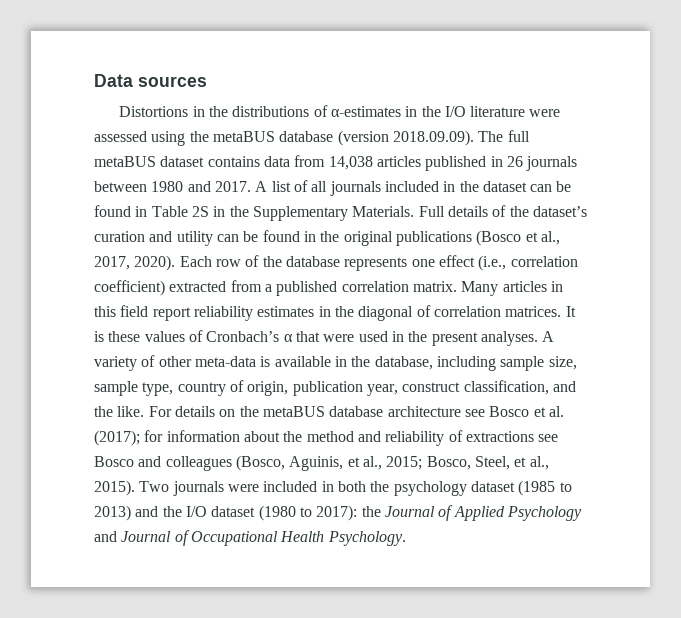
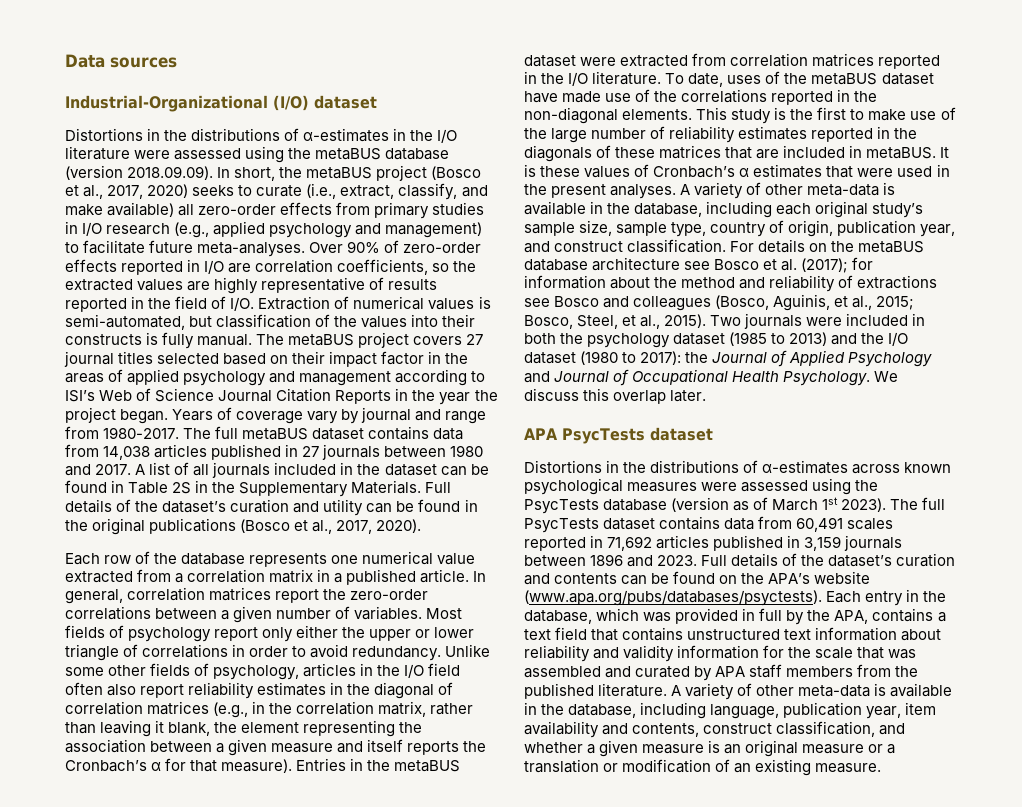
(207, 81) none -> [65,95,377,112] // Industrial-Organizational (I/O) dataset
(474, 138) none -> [217,165,482,181] [65,183,488,200] [65,202,485,219] [65,221,483,238] [65,240,482,257] [65,259,477,275] [65,277,438,294] [65,296,491,312] [65,314,476,330] [65,332,484,349] [64,351,469,367] [65,369,486,386] [65,388,498,405] [65,407,487,424] [65,426,180,439] In short, the metaBUS project (Bosco et al., 2017, 2020) seeks to curate (i.e., extract, classify, and make available) all zero-order effects from primary studies in I/O research (e.g., applied psychology and management) to facilitate future meta-analyses. Over 90% of zero-order effects reported in I/O are correlation coefficients, so the extracted values are highly representative of results reported in the field of I/O. Extraction of numerical values is semi-automated, but classification of the values into their constructs is fully manual. The metaBUS project covers 27 journal titles selected based on their impact factor in the areas of applied psychology and management according to ISI’s Web of Science Journal Citation Reports in the year the project began. Years of coverage vary by journal and range from 1980-2017.
[506,156,523,167] 26 -> [302,446,320,457] 27
(176, 263) none -> (422, 526) //
[438,255,578,271] [94,280,563,296] [94,305,149,317] effect (i.e., correlation coefficient) extracted from a published correlation matrix. Many articles in this field -> [362,551,476,565] [65,569,487,585] [65,587,429,604] [65,606,463,623] [65,625,475,642] [65,644,491,661] [65,663,461,680] [65,682,137,696] numerical value extracted from a correlation matrix in a published article. In general, correlation matrices report the zero-order correlations between a given number of variables. Most fields of psychology report only either the upper or lower triangle of correlations in order to avoid redundancy. Unlike some other fields of psychology, articles in the I/O field often also
[505,306,562,317] matrices. -> [147,701,474,718] [65,720,423,737] [65,739,487,756] [65,758,461,773] [524,53,941,69] [524,71,934,87] [524,89,878,105] [524,107,956,124] [524,126,918,143] [524,145,937,162] matrices (e.g., in the correlation matrix, rather than leaving it blank, the element representing the association between a given measure and itself reports the Cronbach’s α for that measure). Entries in the metaBUS dataset were extracted from correlation matrices reported in the I/O literature. To date, uses of the metaBUS dataset have made use of the correlations reported in the non-diagonal elements. This study is the first to make use of the large number of reliability estimates reported in the diagonals of these matrices that are included in metaBUS.
(293, 338) none -> [753,164,823,178] estimates
(496, 363) none -> [776,201,924,218] each original study’s
[402,380,576,395] [94,406,145,417] construct classification, and the like. -> [524,239,727,253] and construct classification.
(406, 538) none -> [874,371,899,382] [524,388,707,404] [524,427,713,444] [524,460,952,474] [524,478,879,495] [524,497,946,514] [524,516,894,533] [524,535,903,551] [524,553,956,567] [524,571,871,585] [524,589,947,606] [524,608,946,625] [524,627,942,641] [524,645,917,662] [524,664,919,681] [524,683,953,700] [524,702,937,719] [524,721,906,738] [524,740,896,757] [524,759,882,776] We discuss this overlap later. // APA PsycTests dataset // Distortions in the distributions of α-estimates across known psychological measures were assessed using the PsycTests database (version as of March 1st 2023). The full PsycTests dataset contains data from 60,491 scales reported in 71,692 articles published in 3,159 journals between 1896 and 2023. Full details of the dataset’s curation and contents can be found on the APA’s website (www.apa.org/pubs/databases/psyctests). Each entry in the database, which was provided in full by the APA, contains a text field that contains unstructured text information about reliability and validity information for the scale that was assembled and curated by APA staff members from the published literature. A variety of other meta-data is available in the database, including language, publication year, item availability and contents, construct classification, and whether a given measure is an original measure or a translation or modification of an existing measure.

